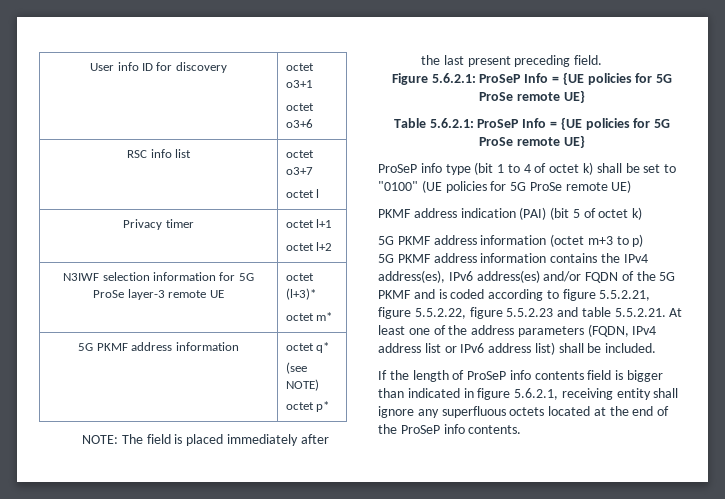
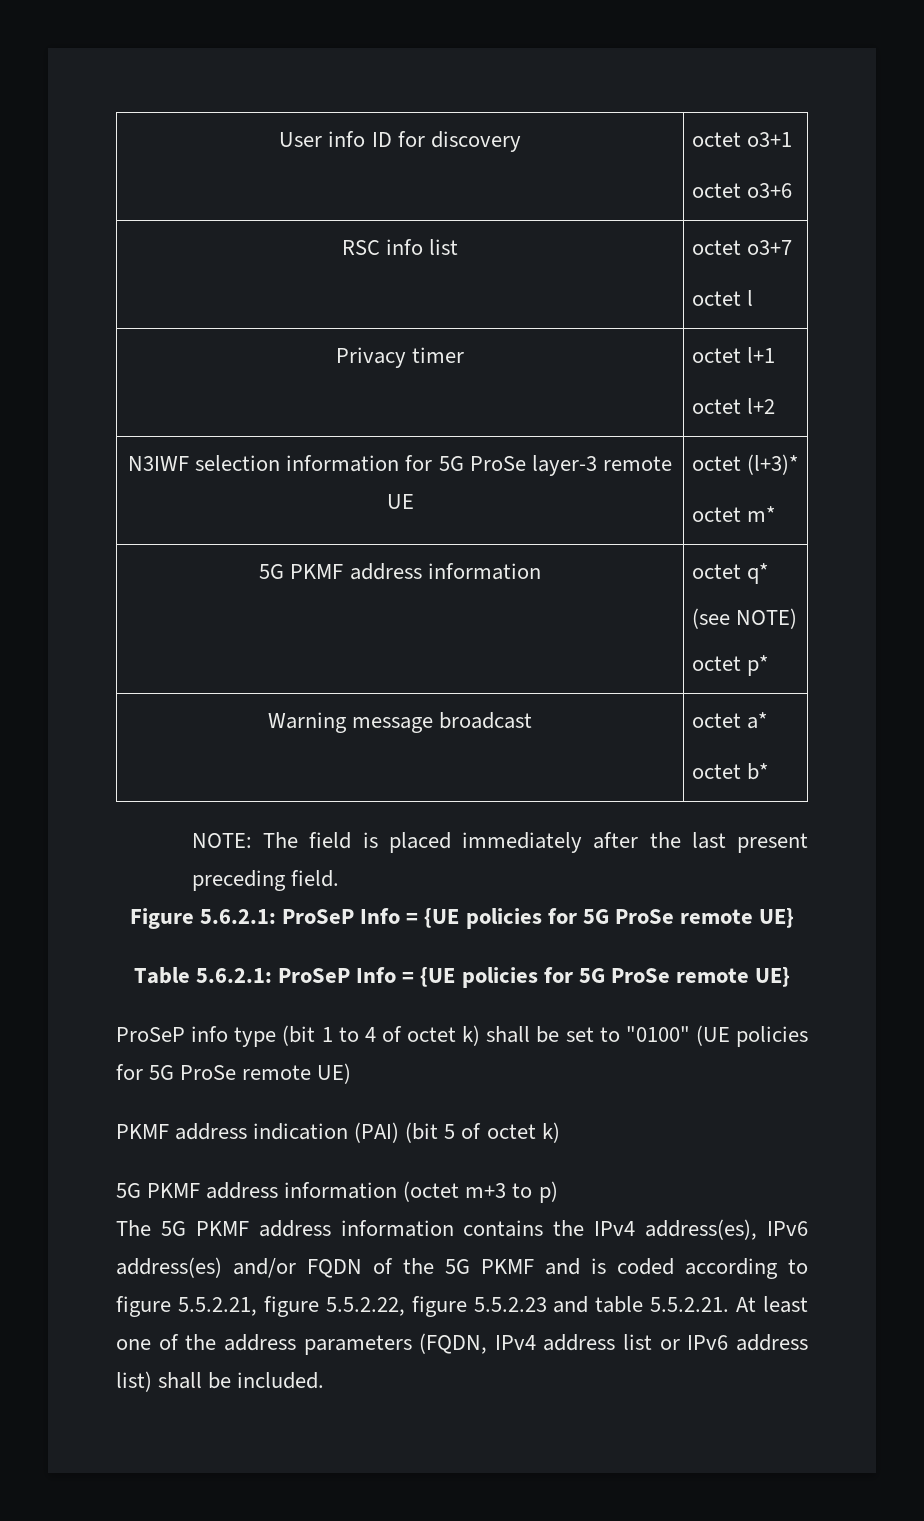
(330, 406) none -> [267,712,533,733] [692,712,768,729] [692,763,769,780] // Warning message broadcast | octet a* // octet b*
(644, 240) none -> [116,1220,151,1236] The
[378,370,664,382] [378,388,679,400] [378,406,670,418] [378,424,522,434] // If the length of ProSeP info contents field is bigger than indicated in figure 5.6.2.1, receiving entity shall ignore any superfluous octets located at the end of the ProSeP info contents. -> (325, 1380) none

